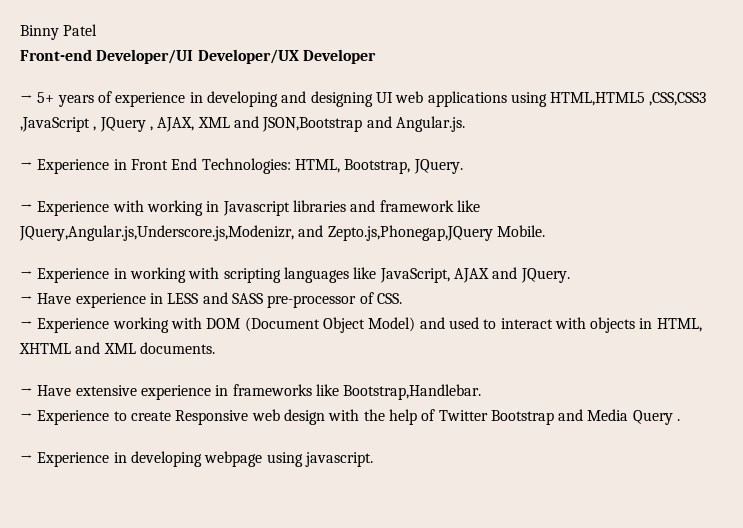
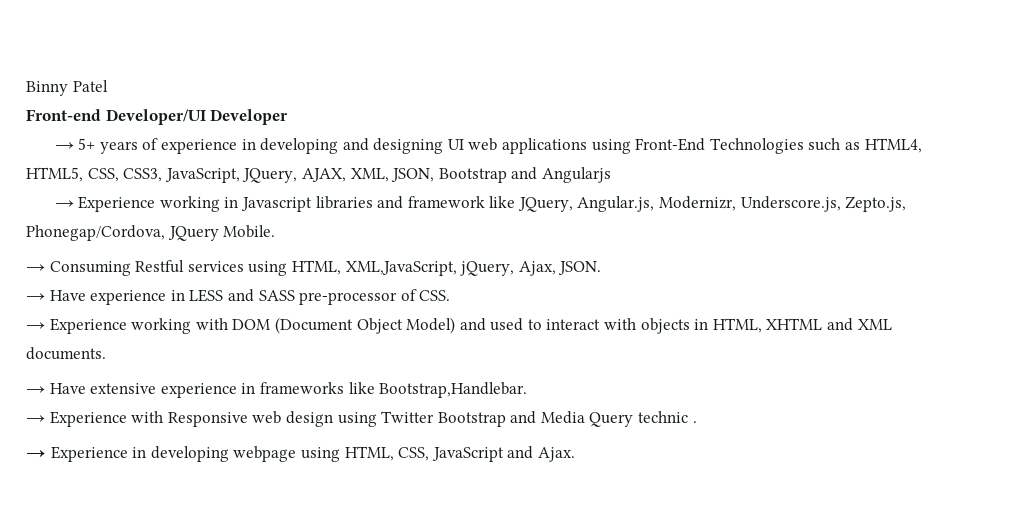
[197,49,299,64] Developer/UX -> (206, 117) none
[550,92,707,106] [20,116,465,132] [20,158,463,174] [20,200,144,216] HTML,HTML5 ,CSS,CSS3 ,JavaScript , JQuery , AJAX, XML and JSON,Bootstrap and Angular.js. // → Experience in Front End Technologies: HTML, Bootstrap, JQuery. // → Experience with -> [635,138,922,154] [26,167,611,183] [54,196,156,212] Front-End Technologies such as HTML4, HTML5, CSS, CSS3, JavaScript, JQuery, AJAX, XML, JSON, Bootstrap and Angularjs // → Experience
[19,225,545,241] [20,267,570,283] JQuery,Angular.js,Underscore.js,Modenizr, and Zepto.js,Phonegap,JQuery Mobile. // → Experience in working with scripting languages like JavaScript, AJAX and JQuery. -> [517,196,907,212] [26,225,276,241] [26,260,602,276] JQuery, Angular.js, Modernizr, Underscore.js, Zepto.js, Phonegap/Cordova, JQuery Mobile. // → Consuming Restful services using HTML, XML,JavaScript, jQuery, Ajax, JSON.
[113,411,171,421] to create -> [131,411,164,423] with
[328,409,436,425] with the help of -> [337,412,377,427] using
(673, 417) none -> [638,411,689,423] technic
[304,452,373,467] javascript. -> [344,446,575,462] HTML, CSS, JavaScript and Ajax.

